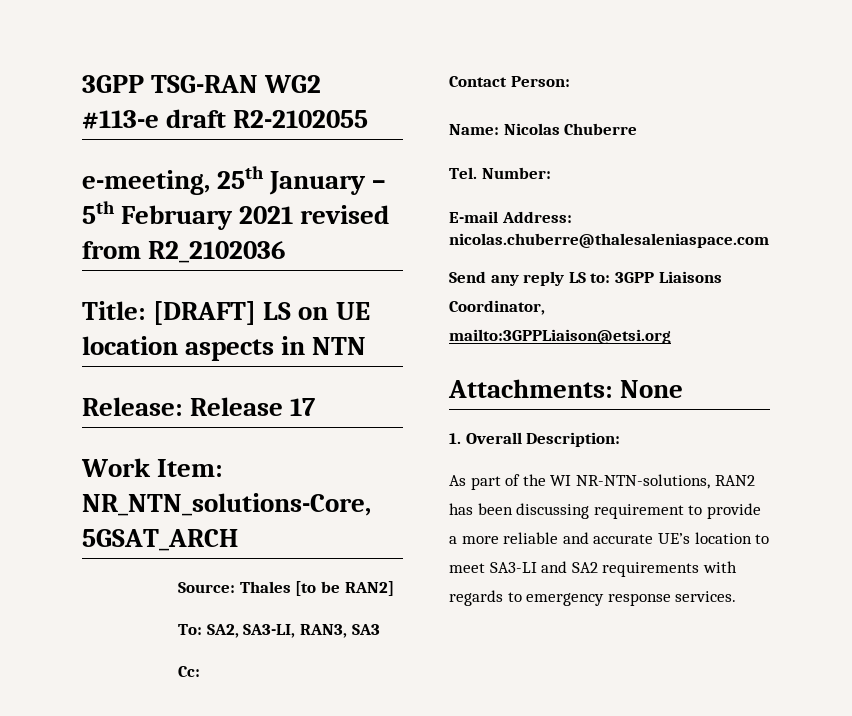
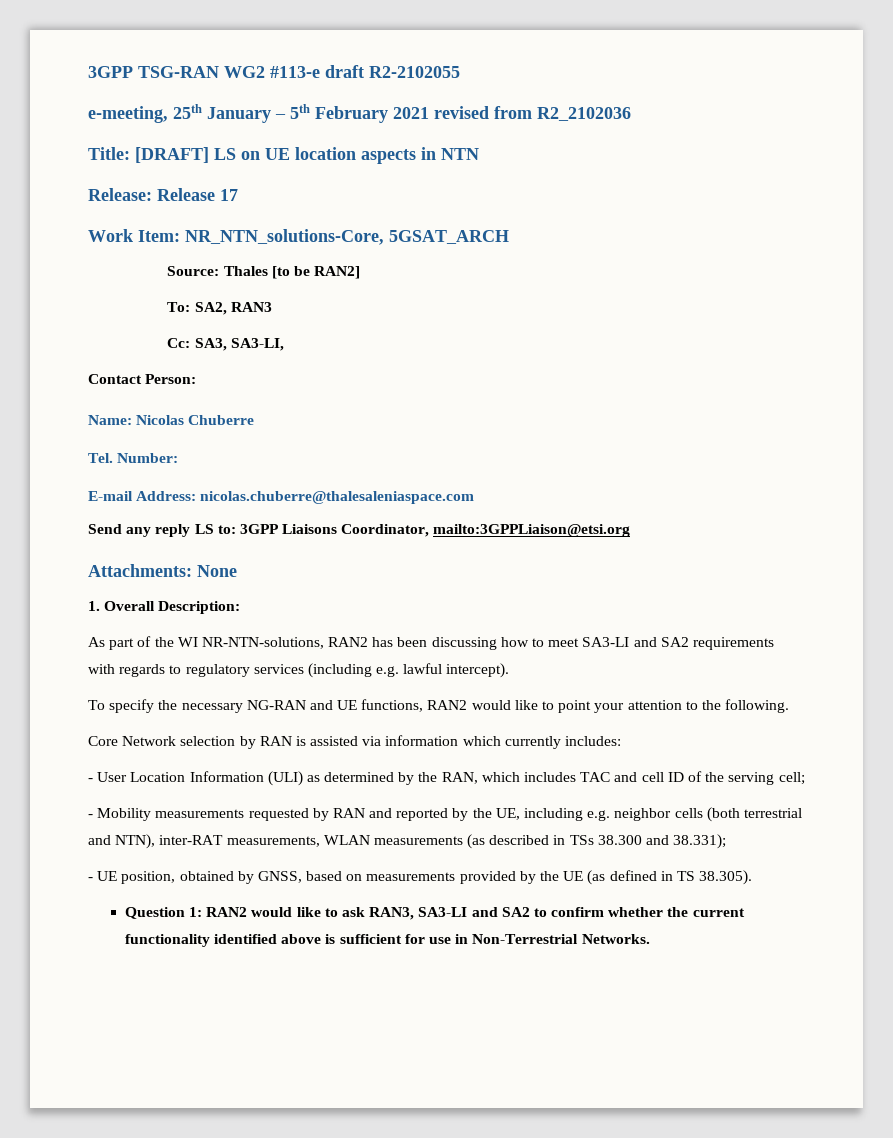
[243,624,380,638] SA3-LI, RAN3, SA3 -> [230,302,272,312] RAN3
(201, 671) none -> [194,338,284,351] SA3, SA3-LI,
[593,503,761,519] [449,532,752,544] requirement to provide a more reliable and accurate UE’s location -> [500,637,529,647] how
[526,591,737,606] emergency response services. -> [185,663,510,678] [88,699,790,713] [88,735,622,749] [88,771,805,786] [88,807,802,822] [88,834,727,849] [88,870,753,885] [124,907,745,920] [124,934,650,947] regulatory services (including e.g. lawful intercept). // To specify the necessary NG-RAN and UE functions, RAN2 would like to point your attention to the following. // Core Network selection by RAN is assisted via information which currently includes: // - User Location Information (ULI) as determined by the RAN, which includes TAC and cell ID of the serving cell; // - Mobility measurements requested by RAN and reported by the UE, including e.g. neighbor cells (both terrestrial and NTN), inter-RAT measurements, WLAN measurements (as described in TSs 38.300 and 38.331); // - UE position, obtained by GNSS, based on measurements provided by the UE (as defined in TS 38.305). // Question 1: RAN2 would like to ask RAN3, SA3-LI and SA2 to confirm whether the current functionality identified above is sufficient for use in Non-Terrestrial Networks.

